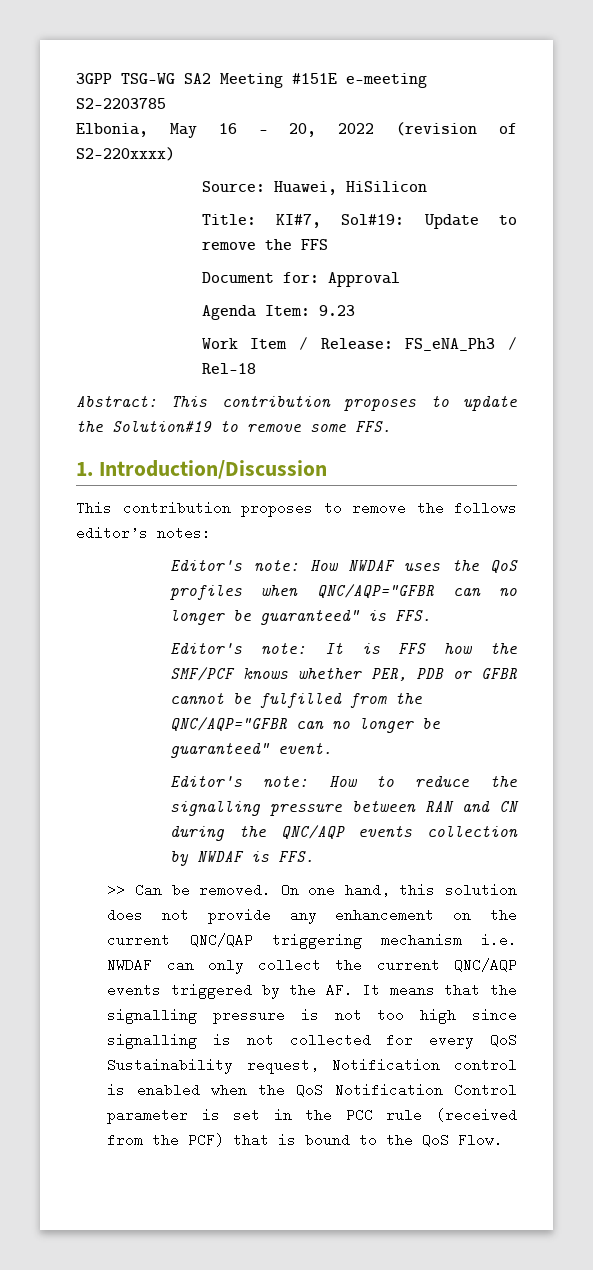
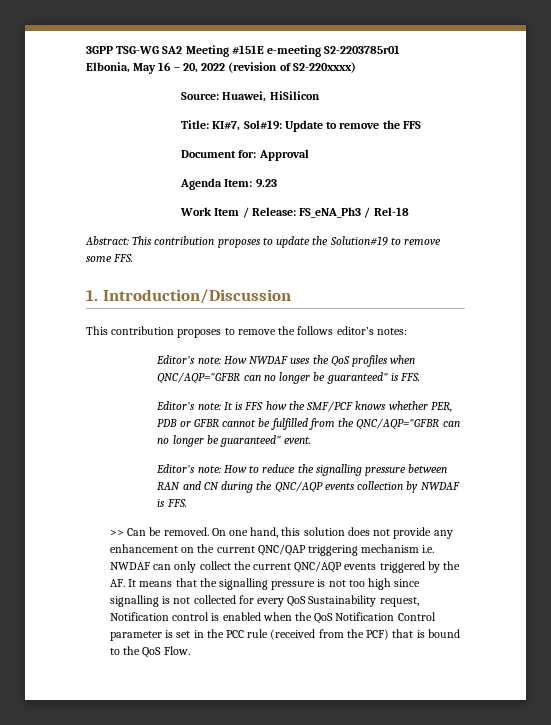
[76,98,166,109] S2-2203785 -> [324,45,401,54] S2-2203785r01

